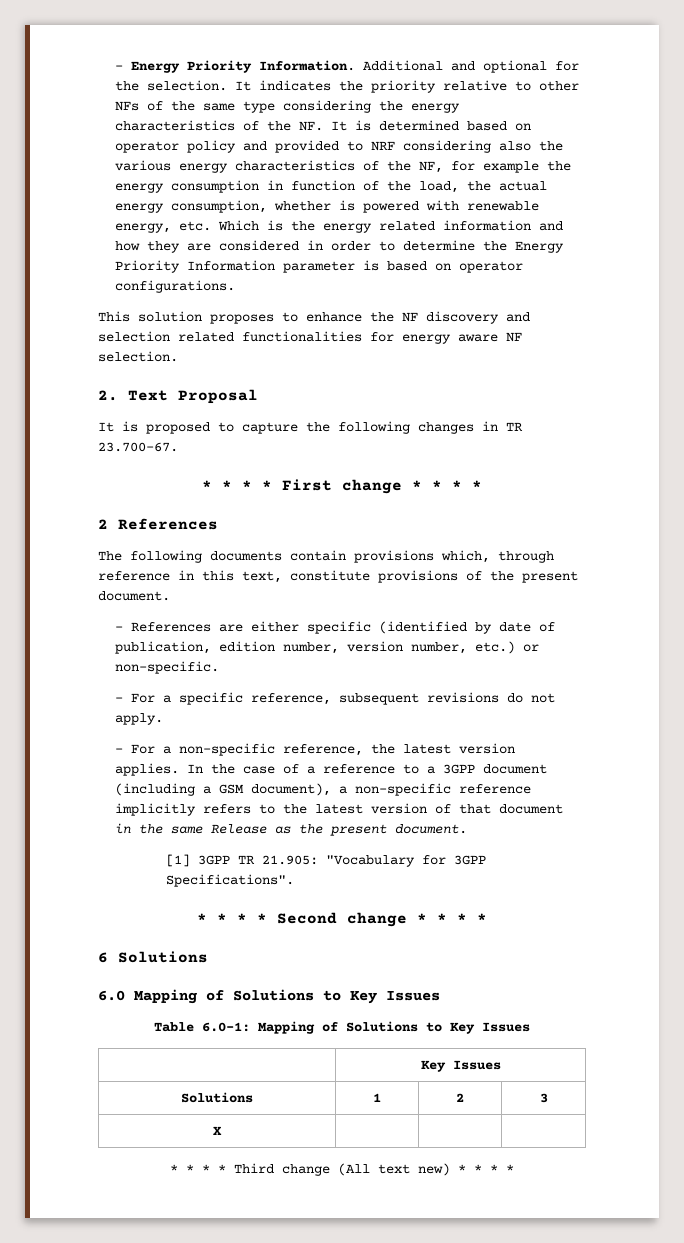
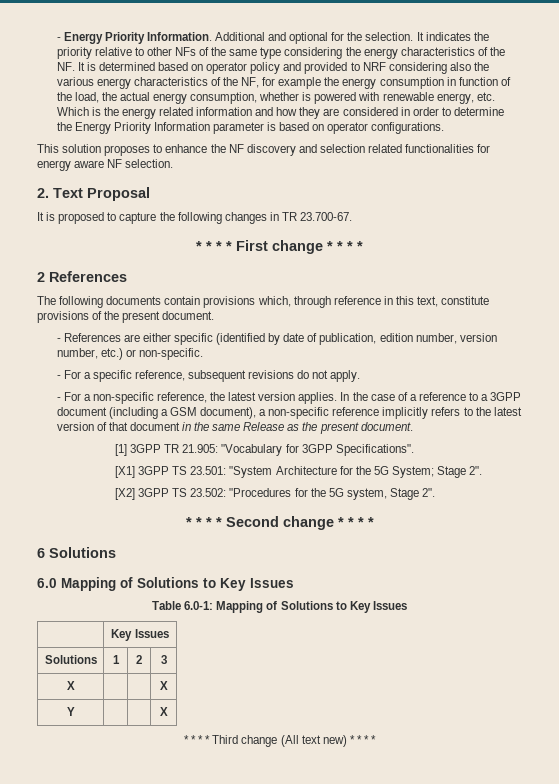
(294, 880) none -> [114,466,483,478] [114,488,436,500] // [X1] 3GPP TS 23.501: "System Architecture for the 5G System; Stage 2". // [X2] 3GPP TS 23.502: "Procedures for the 5G system, Stage 2".
(222, 1130) none -> [159,681,168,690] [66,707,75,716] [159,707,168,716] X // Y | | | X

